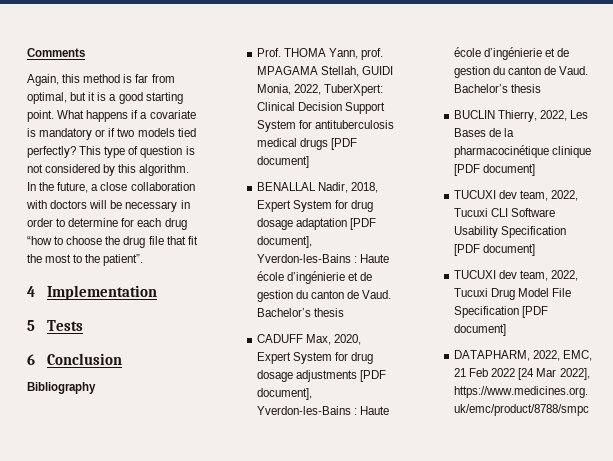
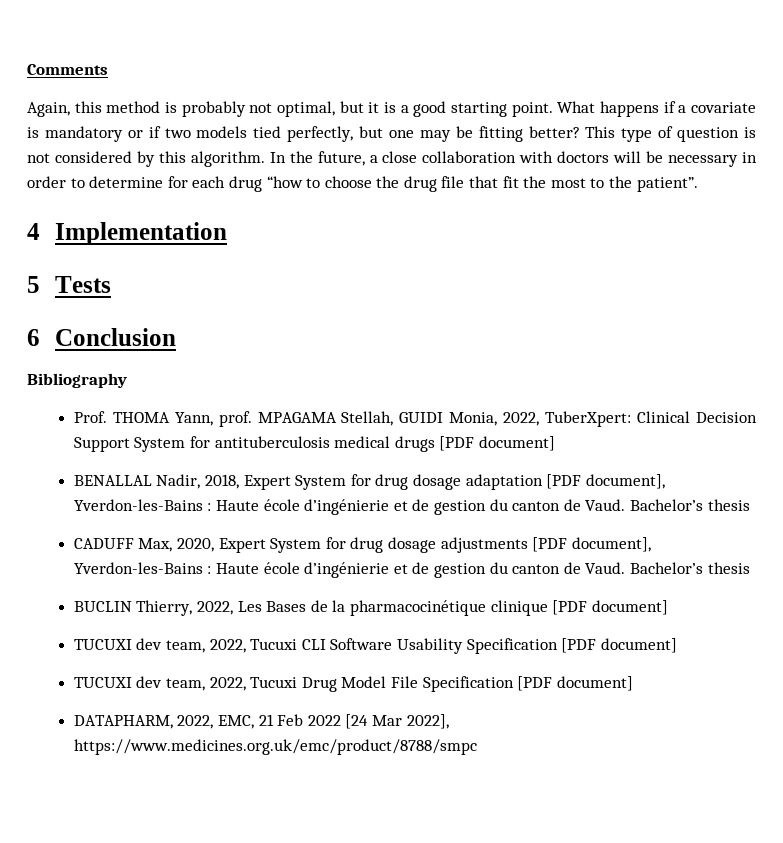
[135,74,175,83] far from -> [181,101,273,117] probably not
[27,146,76,158] perfectly? -> [287,126,580,142] perfectly, but one may be fitting better?

